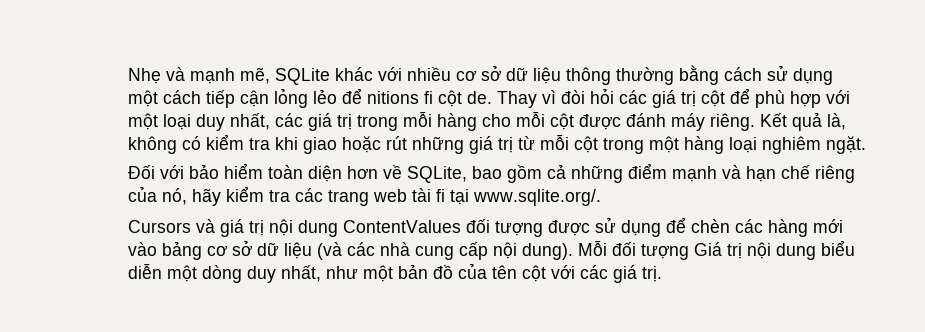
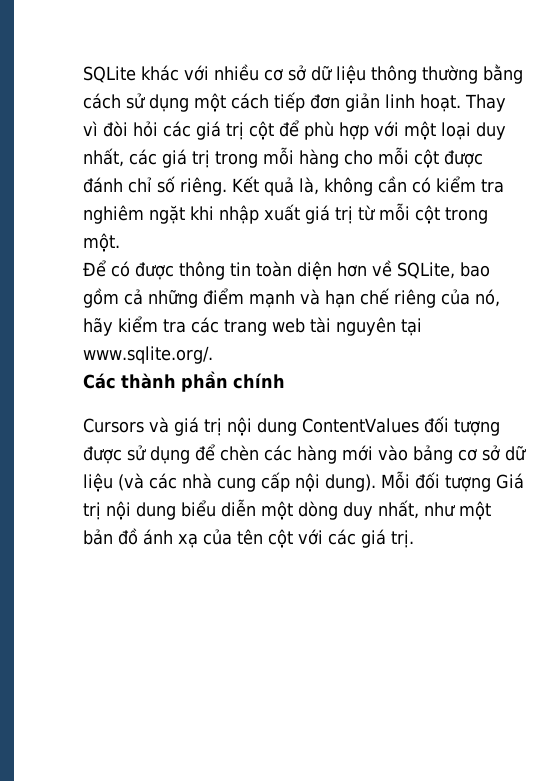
[128,67,271,84] Nhẹ và mạnh mẽ, -> (83, 74) none
[240,88,493,108] cận lỏng lẻo để nitions fi cột de. -> [310,93,462,112] đơn giản linh hoạt.
[671,113,706,131] máy -> [128,176,176,193] chỉ số
(178, 145) none -> [378,176,408,193] cần
[275,136,465,154] khi giao hoặc rút những -> [83,204,301,224] nghiêm ngặt khi nhập xuất
[649,136,867,154] [128,163,264,179] một hàng loại nghiêm ngặt. // Đối với bảo hiểm -> [83,233,121,252] [83,260,252,280] một. // Để có được thông tin
[436,189,446,202] fi -> [336,317,397,336] nguyên
(602, 197) none -> [83,371,286,392] // Các thành phần chính
(454, 272) none -> [143,529,199,548] ánh xạ

